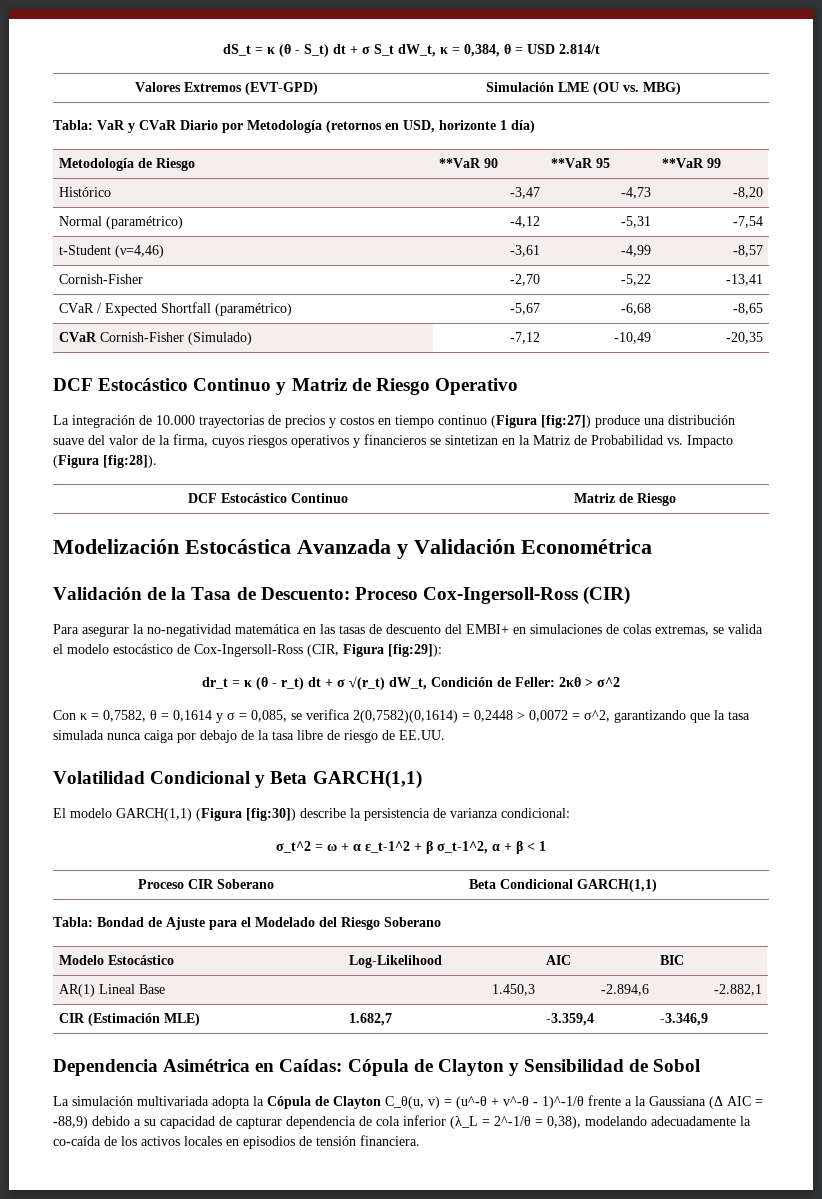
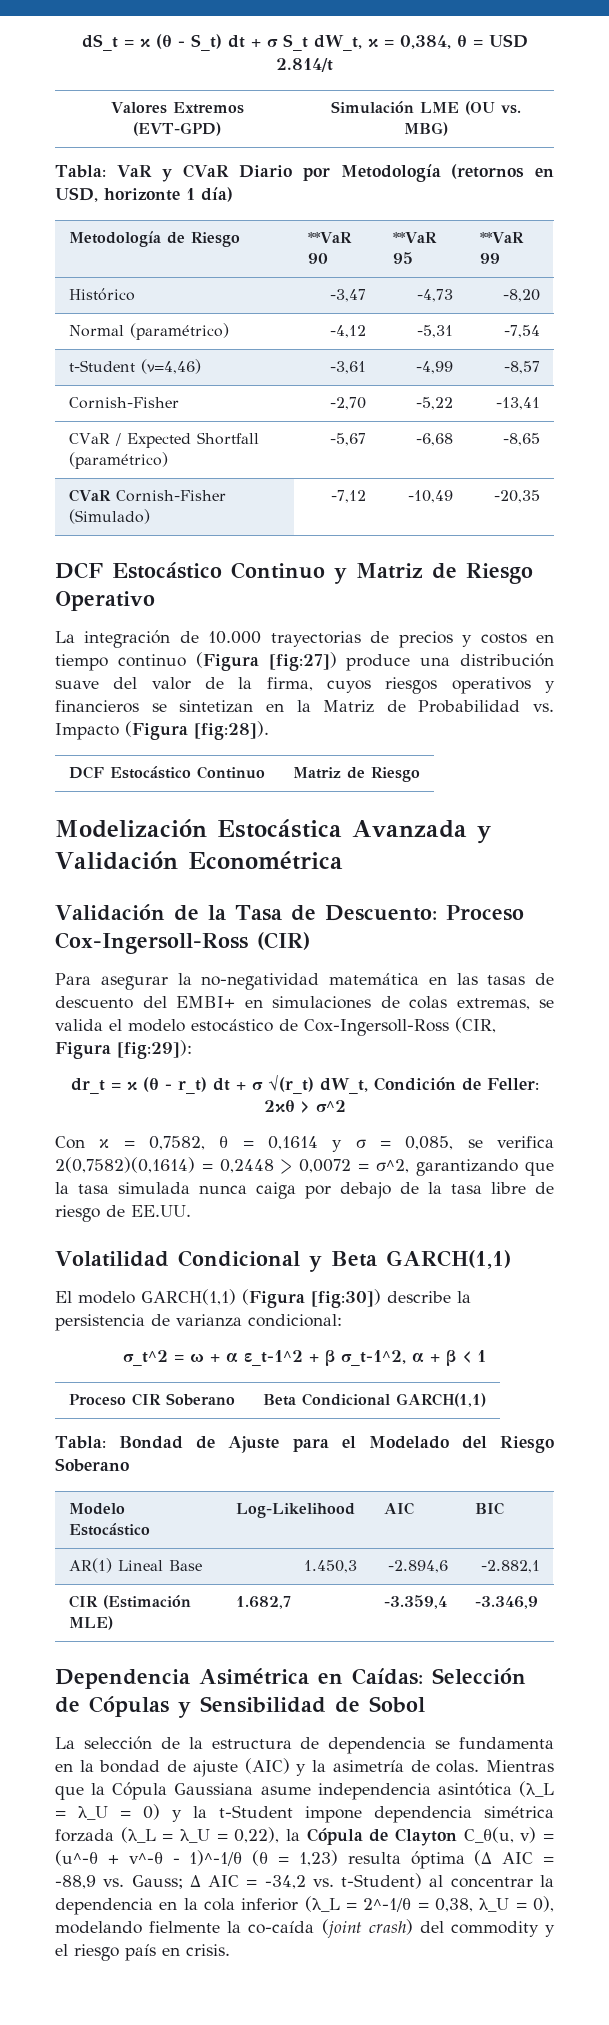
[347,1059,504,1076] Cópula de Clayton -> [432,1668,526,1684] [55,1696,169,1717] Selección de Cópulas
[72,1096,250,1109] simulación multivariada adopta -> [83,1736,554,1754] [55,1758,554,1777] [55,1781,554,1800] [55,1804,554,1823] [55,1827,280,1843] selección de la estructura de dependencia se fundamenta en la bondad de ajuste (AIC) y la asimetría de colas. Mientras que la Cópula Gaussiana asume independencia asintótica (λ_L = λ_U = 0) y la t-Student impone dependencia simétrica forzada (λ_L = λ_U = 0,22),
[588,1095,763,1109] [53,1116,372,1129] frente a la Gaussiana (Δ AIC = -88,9) debido a su capacidad de capturar dependencia de -> [252,1850,554,1869] [55,1873,554,1889] [55,1898,198,1915] (θ = 1,23) resulta óptima (Δ AIC = -88,9 vs. Gauss; Δ AIC = -34,2 vs. t-Student) al concentrar la dependencia en la
[547,1116,751,1129] [53,1135,420,1149] 0,38), modelando adecuadamente la co-caída de los activos locales en episodios de tensión financiera. -> [434,1896,554,1912] [55,1919,555,1938] [55,1944,230,1961] 0,38, λ_U = 0), modelando fielmente la co-caída (joint crash) del commodity y el riesgo país en crisis.

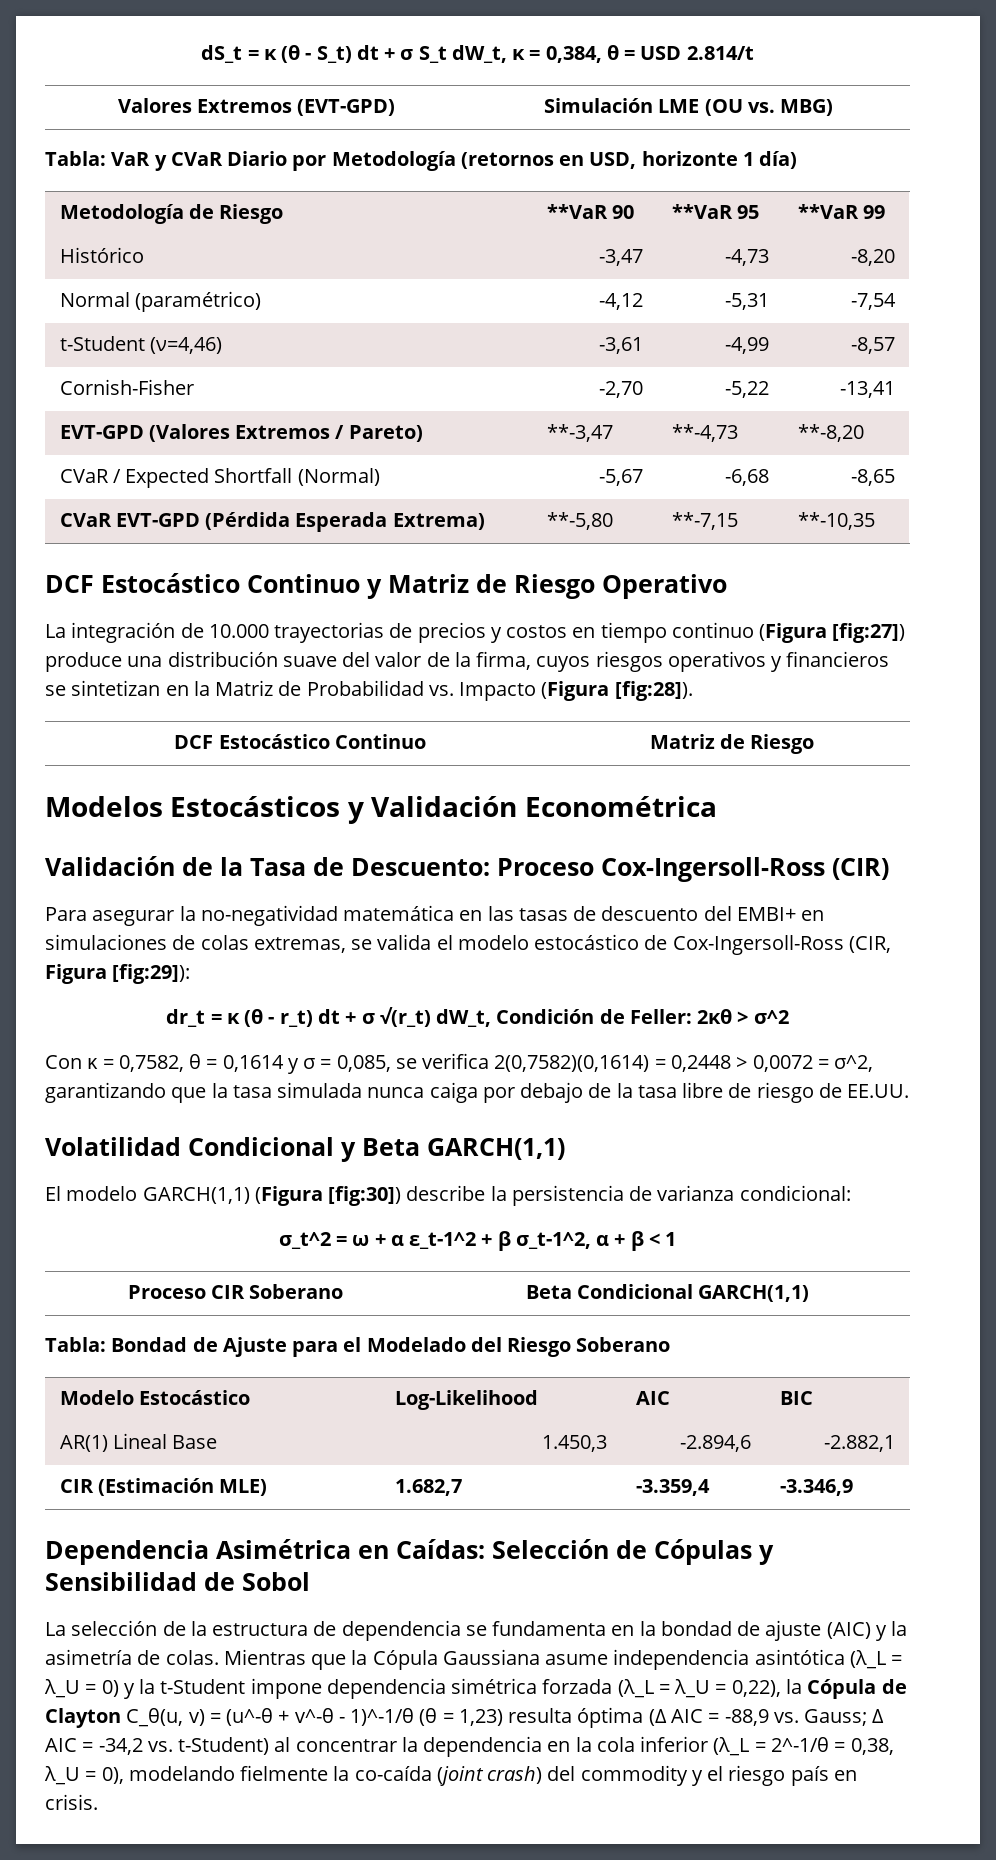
(541, 403) none -> [59,424,423,442] [546,424,613,442] [671,424,738,442] [797,424,864,442] // EVT-GPD (Valores Extremos / Pareto) | **-3,47 | **-4,73 | **-8,20
[68,452,168,469] (paramétrico) -> [297,468,380,486] (Normal)
[115,490,226,502] [68,509,150,524] [331,490,367,503] [408,490,454,503] [494,490,541,503] Cornish-Fisher (Simulado) | -7,12 | -10,49 | -20,35 -> [115,512,485,532] [546,512,613,530] [671,512,738,530] [797,512,875,530] EVT-GPD (Pérdida Esperada Extrema) | **-5,80 | **-7,15 | **-10,35
[55,819,467,838] Modelización Estocástica Avanzada -> [45,796,341,817] Modelos Estocásticos

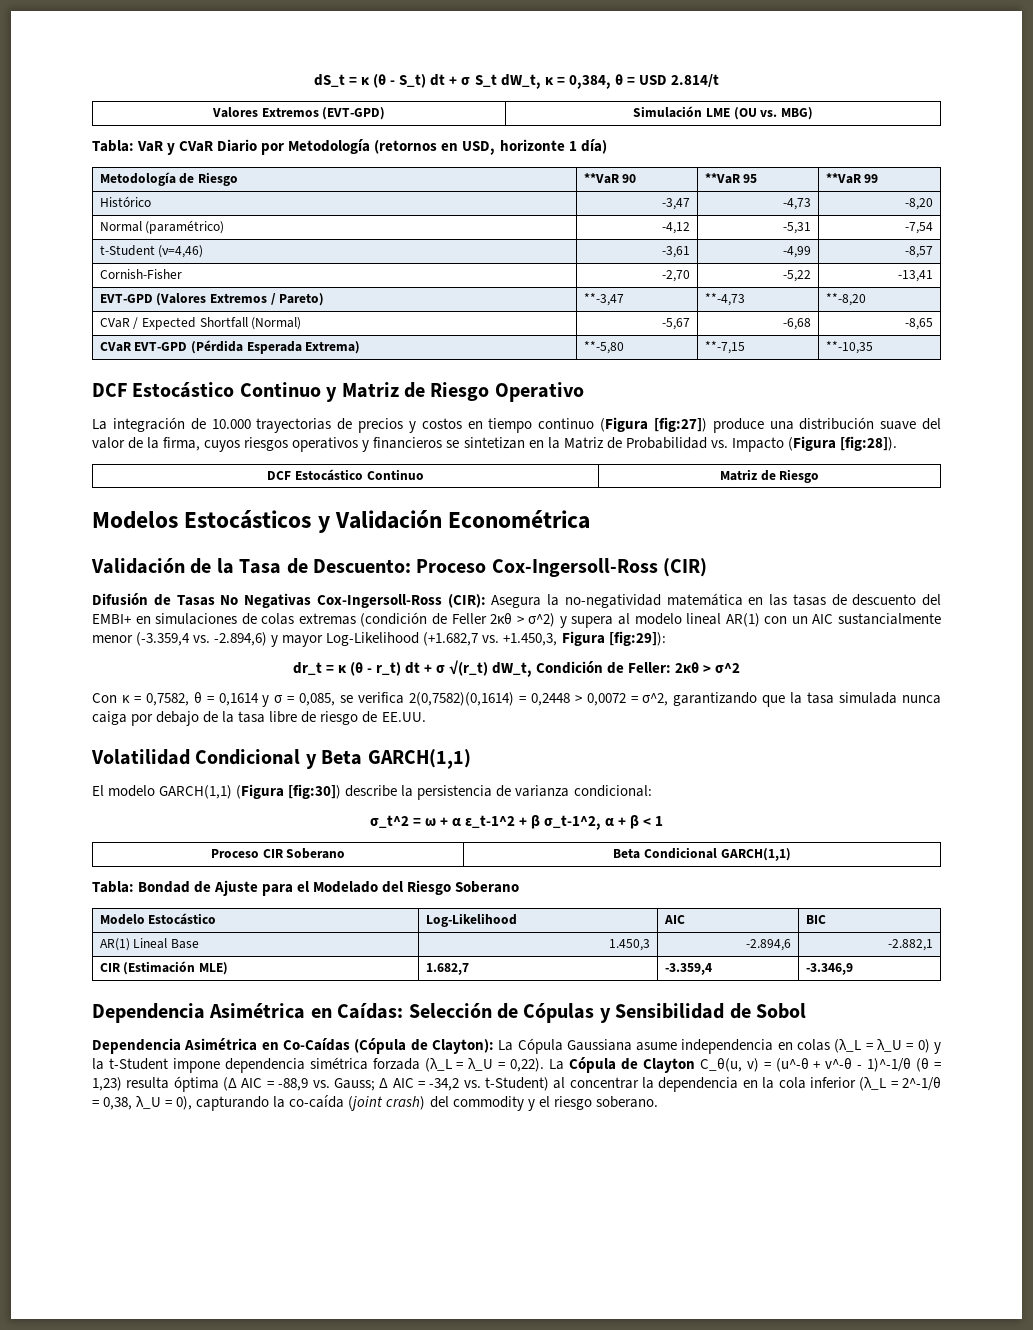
[45,907,175,926] Para asegurar -> [92,593,542,608] Difusión de Tasas No Negativas Cox-Ingersoll-Ross (CIR): Asegura
[253,934,891,955] extremas, se valida el modelo estocástico de Cox-Ingersoll-Ross (CIR, -> [298,612,941,628] [92,632,558,647] extremas (condición de Feller 2κθ > σ^2) y supera al modelo lineal AR(1) con un AIC sustancialmente menor (-3.359,4 vs. -2.894,6) y mayor Log-Likelihood (+1.682,7 vs. +1.450,3,
[45,1620,908,1641] [45,1649,368,1670] La selección de la estructura de dependencia se fundamenta en la bondad de ajuste (AIC) y la asimetría de colas. Mientras que la -> [92,1038,514,1054] Dependencia Asimétrica en Co-Caídas (Cópula de Clayton): La
[754,1649,845,1665] asintótica -> [777,1039,831,1051] en colas
[731,1679,802,1697] 0,22), la -> [510,1058,565,1072] 0,22). La
[128,1765,329,1781] modelando fielmente -> [196,1096,270,1111] capturando
[790,1766,857,1786] [45,1794,98,1810] país en crisis. -> [595,1096,658,1108] soberano.

